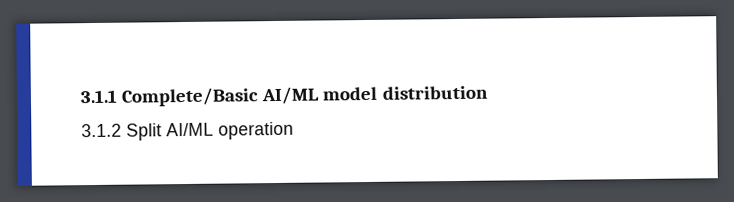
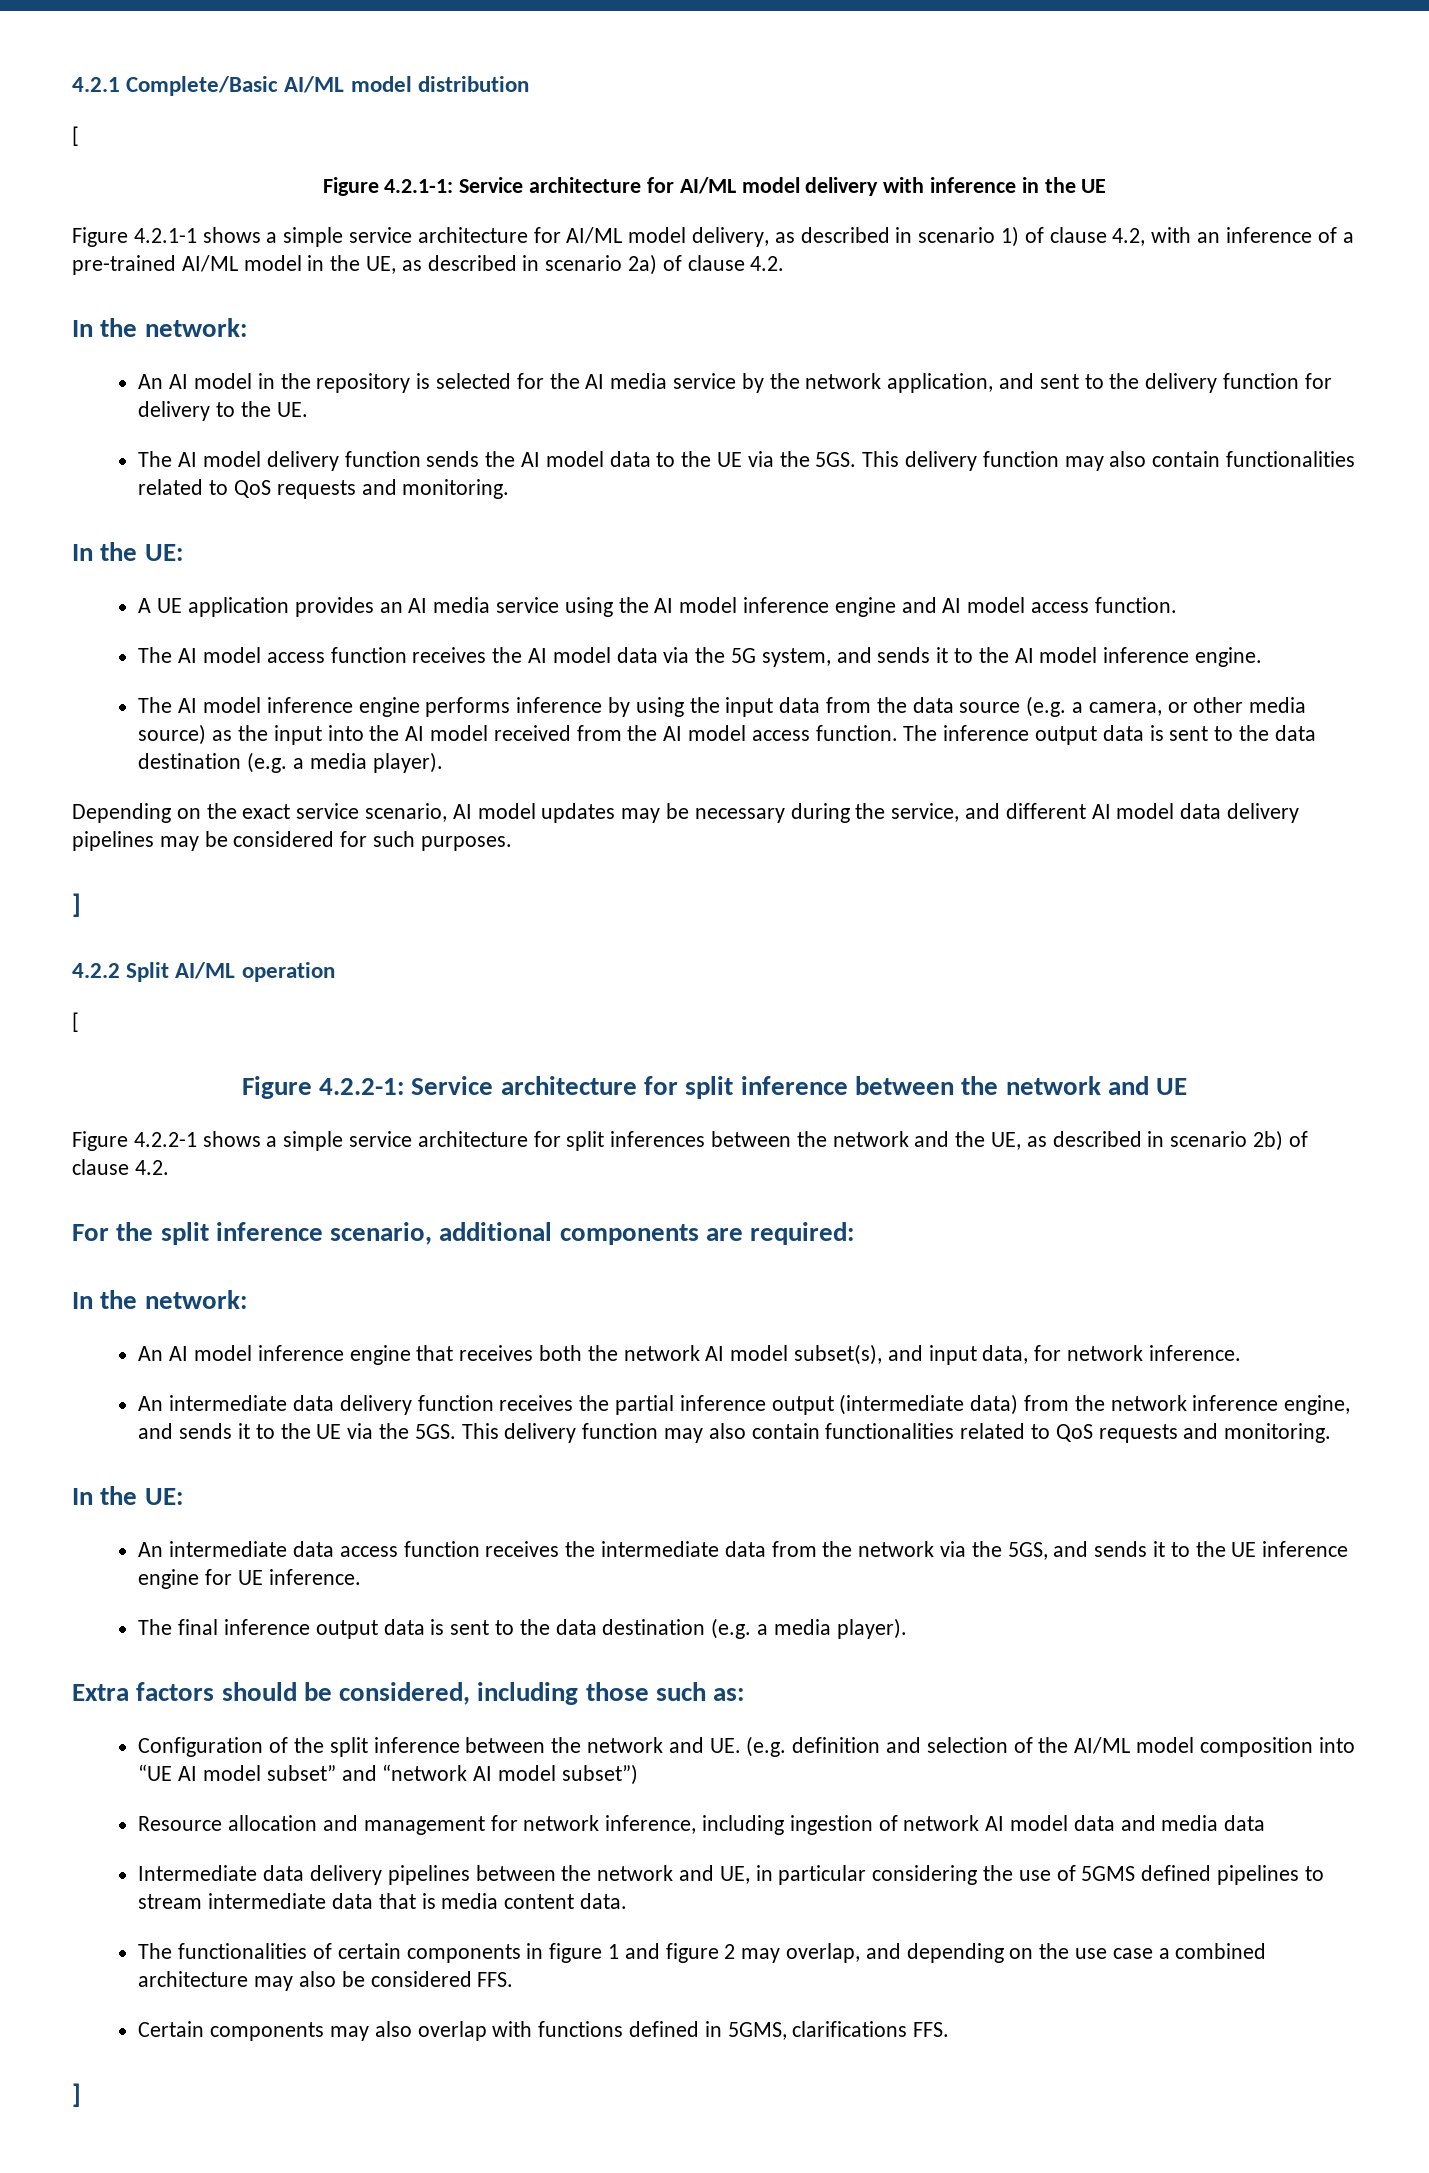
[80,89,118,104] 3.1.1 -> [72,77,120,92] 4.2.1
[81,121,294,141] 3.1.2 Split AI/ML operation -> [72,126,79,146] [322,177,1107,196] [72,226,1354,247] [72,254,785,275] [72,318,247,337] [138,373,1332,393] [138,401,308,421] [138,451,1356,471] [138,479,510,499] [72,542,183,561] [138,597,1177,617] [138,647,1263,667] [138,696,1307,717] [138,724,1316,745] [138,752,443,773] [72,803,1300,823] [72,831,512,851] [72,893,81,917] [72,962,335,982] [72,1012,79,1032] [241,1076,1188,1099] [72,1130,1308,1151] [72,1159,169,1175] [72,1222,855,1245] [72,1290,247,1309] [138,1344,1241,1365] [138,1394,1351,1415] [138,1423,1332,1443] [72,1486,183,1505] [138,1541,1349,1560] [138,1569,361,1589] [138,1618,907,1639] [72,1682,745,1705] [138,1736,1355,1757] [138,1764,638,1785] [138,1815,1266,1835] [138,1865,1324,1885] [138,1893,628,1909] [138,1943,1267,1963] [138,1971,514,1991] [138,2021,950,2041] [72,2083,81,2107] [ // Figure 4.2.1-1: Service architecture for AI/ML model delivery with inference in the UE // Figure 4.2.1-1 shows a simple service architecture for AI/ML model delivery, as described in scenario 1) of clause 4.2, with an inference of a pre-trained AI/ML model in the UE, as described in scenario 2a) of clause 4.2. // In the network: // An AI model in the repository is selected for the AI media service by the network application, and sent to the delivery function for delivery to the UE. // The AI model delivery function sends the AI model data to the UE via the 5GS. This delivery function may also contain functionalities related to QoS requests and monitoring. // In the UE: // A UE application provides an AI media service using the AI model inference engine and AI model access function. // The AI model access function receives the AI model data via the 5G system, and sends it to the AI model inference engine. // The AI model inference engine performs inference by using the input data from the data source (e.g. a camera, or other media source) as the input into the AI model received from the AI model access function. The inference output data is sent to the data destination (e.g. a media player). // Depending on the exact service scenario, AI model updates may be necessary during the service, and different AI model data delivery pipelines may be considered for such purposes. // ] // 4.2.2 Split AI/ML operation // [ // Figure 4.2.2-1: Service architecture for split inference between the network and UE // Figure 4.2.2-1 shows a simple service architecture for split inferences between the network and the UE, as described in scenario 2b) of clause 4.2. // For the split inference scenario, additional components are required: // In the network: // An AI model inference engine that receives both the network AI model subset(s), and input data, for network inference. // An intermediate data delivery function receives the partial inference output (intermediate data) from the network inference engine, and sends it to the UE via the 5GS. This delivery function may also contain functionalities related to QoS requests and monitoring. // In the UE: // An intermediate data access function receives the intermediate data from the network via the 5GS, and sends it to the UE inference engine for UE inference. // The final inference output data is sent to the data destination (e.g. a media player). // Extra factors should be considered, including those such as: // Configuration of the split inference between the network and UE. (e.g. definition and selection of the AI/ML model composition into “UE AI model subset” and “network AI model subset”) // Resource allocation and management for network inference, including ingestion of network AI model data and media data // Intermediate data delivery pipelines between the network and UE, in particular considering the use of 5GMS defined pipelines to stream intermediate data that is media content data. // The functionalities of certain components in figure 1 and figure 2 may overlap, and depending on the use case a combined architecture may also be considered FFS. // Certain components may also overlap with functions defined in 5GMS, clarifications FFS. // ]

